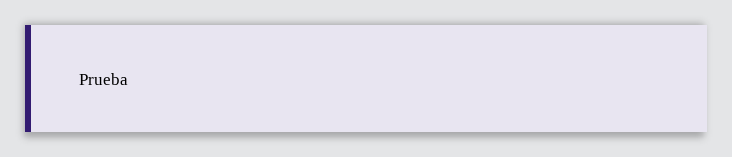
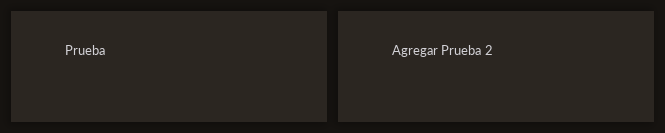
[79,73,128,85] Prueba -> [65,45,105,55] [392,45,493,57] Prueba // Agregar Prueba 2

